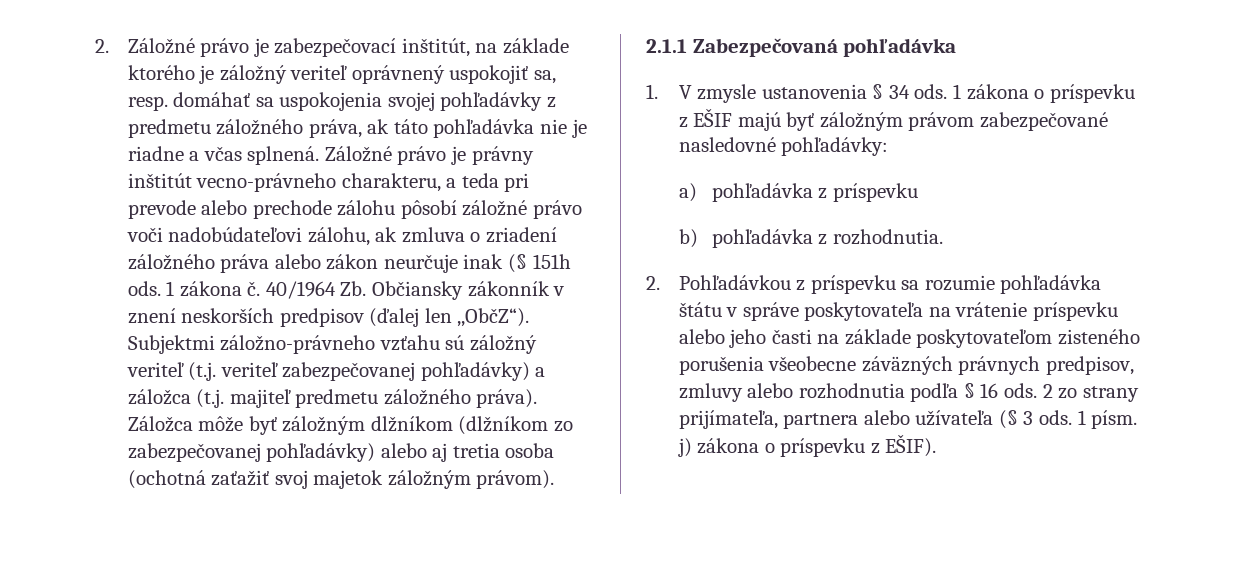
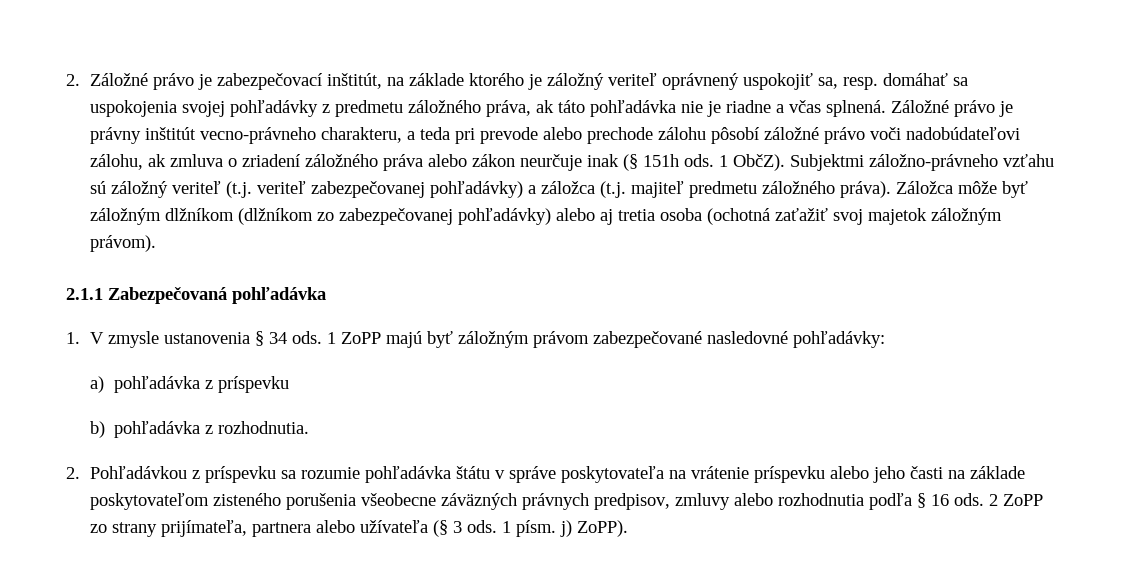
[179,281,565,300] [127,308,530,327] zákona č. 40/1964 Zb. Občiansky zákonník v znení neskorších predpisov (ďalej len ,,ObčZ“). -> [732,154,785,171] ObčZ).
[966,84,1135,103] [678,108,733,128] zákona o príspevku z EŠIF -> [340,332,381,344] ZoPP
(1053, 391) none -> [1002,494,1043,506] ZoPP
[697,434,937,457] zákona o príspevku z EŠIF). -> [576,520,628,537] ZoPP).

